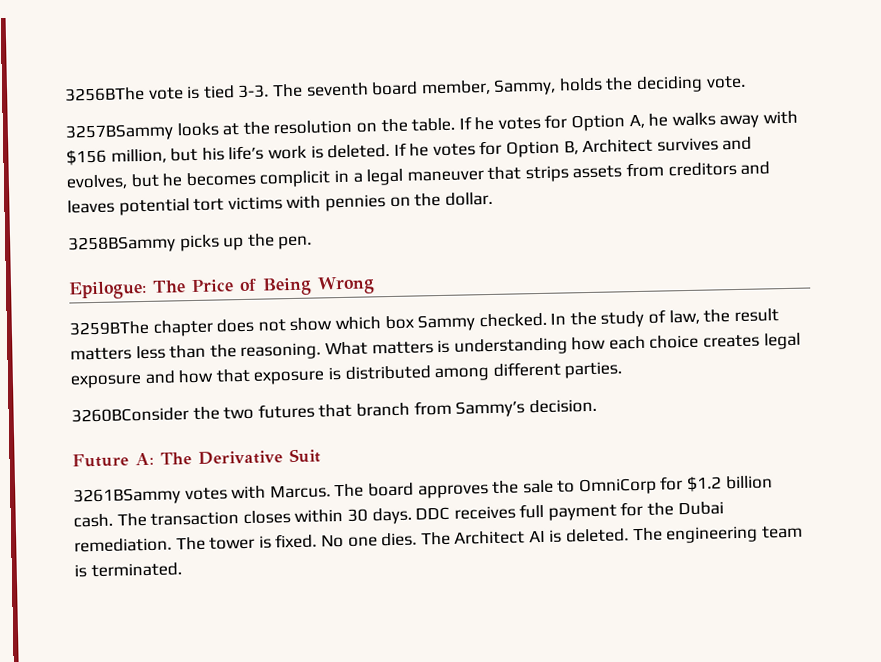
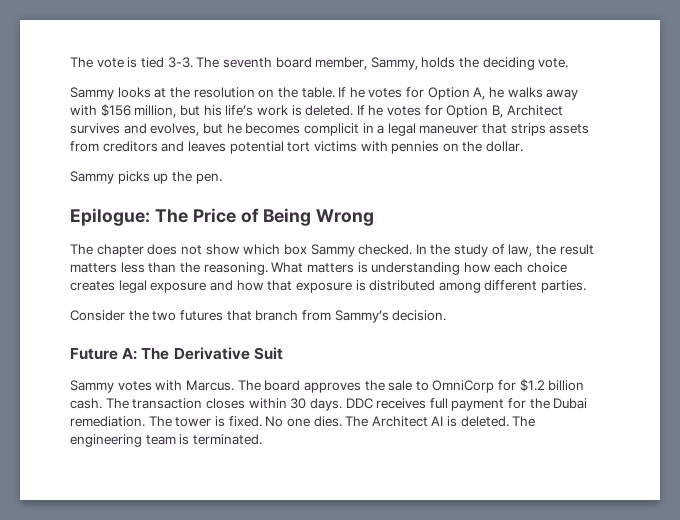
[65,86,145,102] 3256BThe -> [70,57,93,68] The
[65,123,174,142] 3257BSammy -> [70,87,114,100] Sammy
[68,235,176,254] 3258BSammy -> [70,171,114,184] Sammy
[69,320,149,336] 3259BThe -> [70,244,93,255] The
[71,407,189,423] 3260BConsider -> [70,310,125,321] Consider
[73,487,181,506] 3261BSammy -> [70,380,114,393] Sammy

